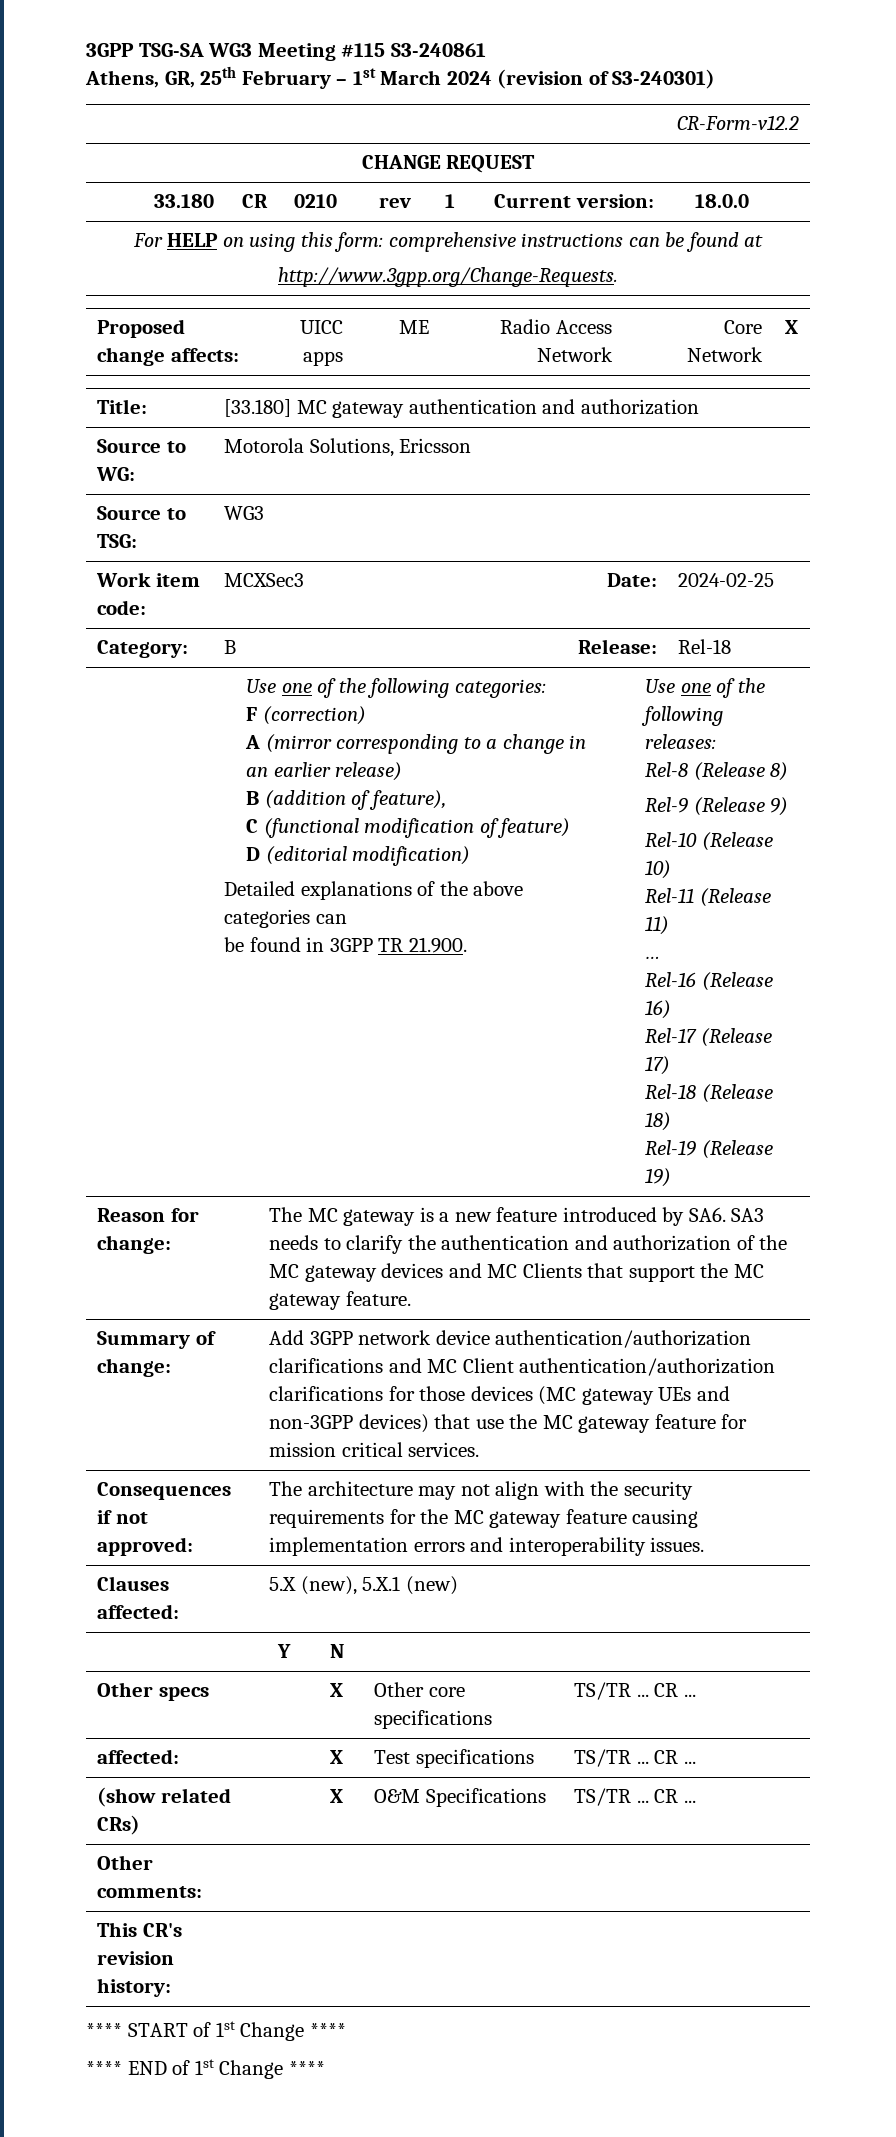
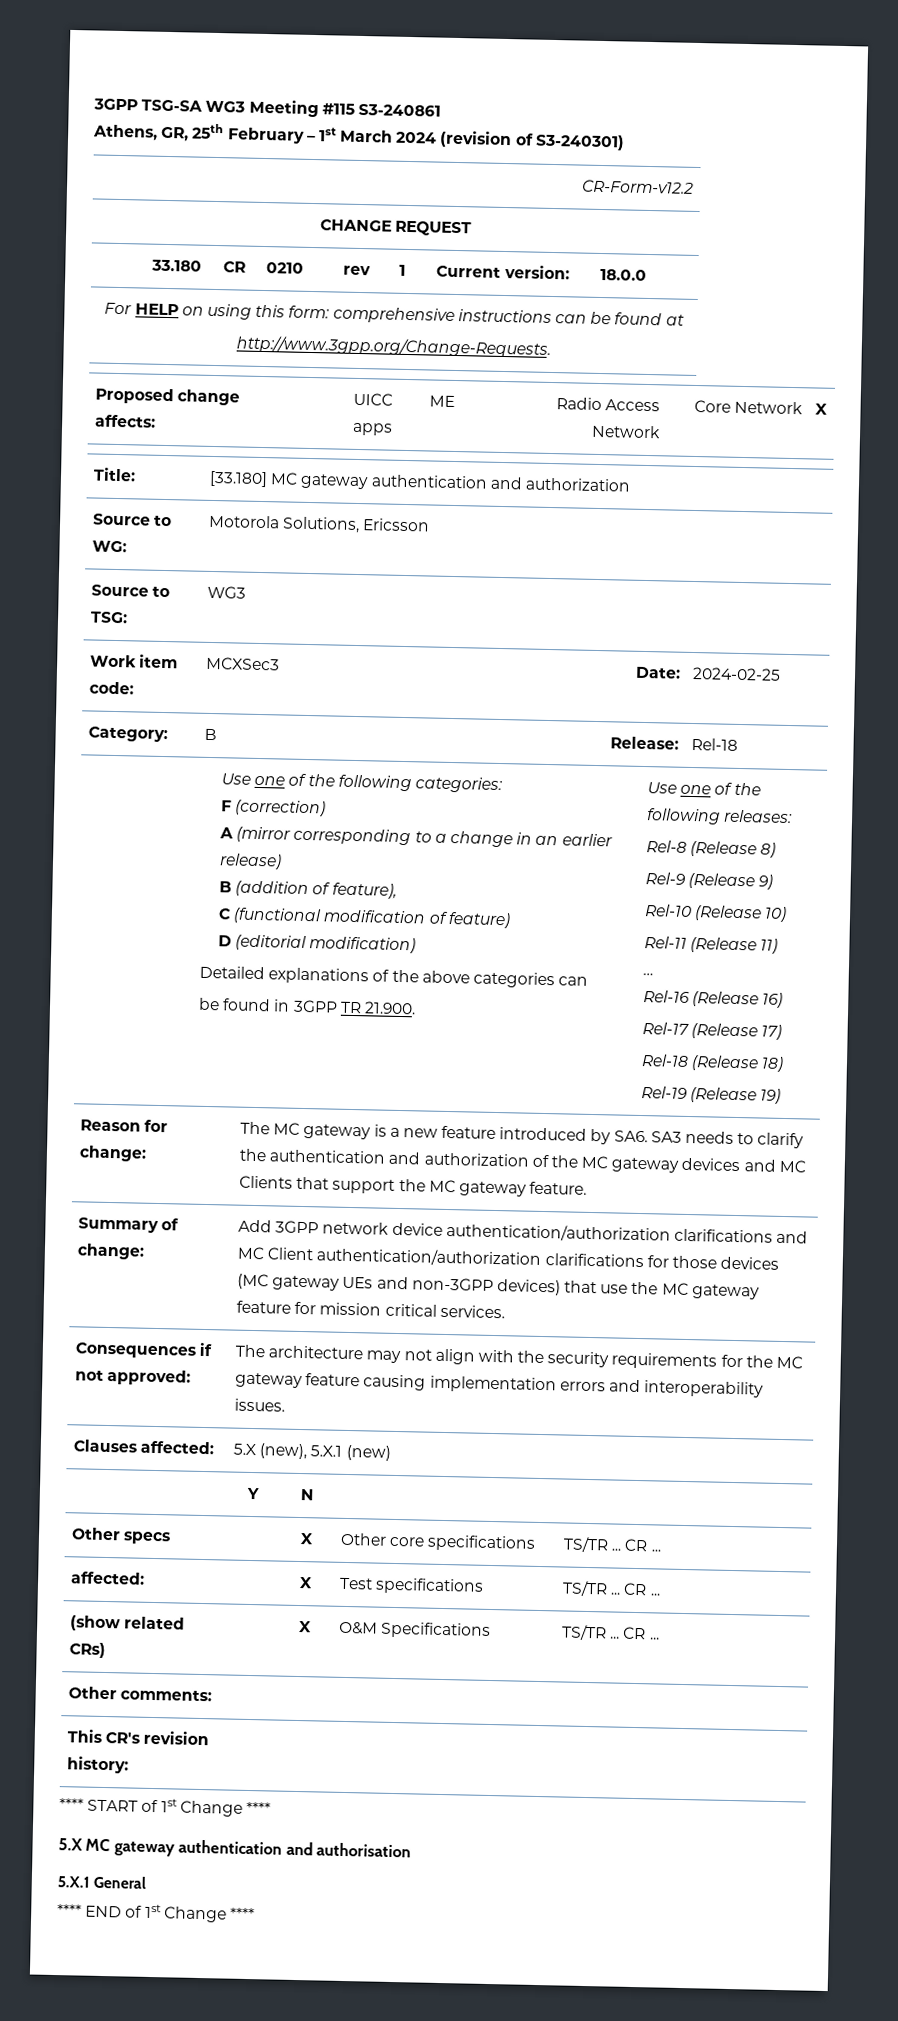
(346, 2030) none -> [58,1838,412,1858] [57,1875,147,1889] // 5.X MC gateway authentication and authorisation // 5.X.1 General

